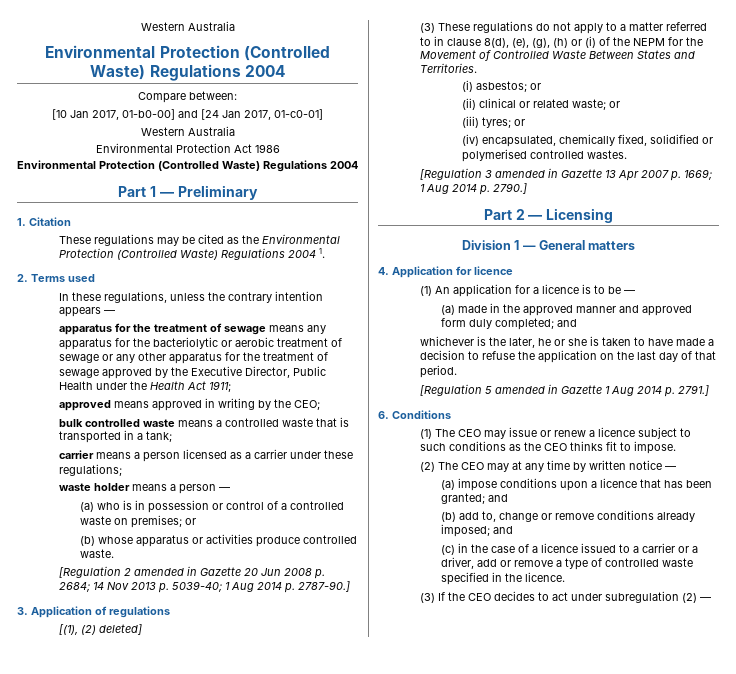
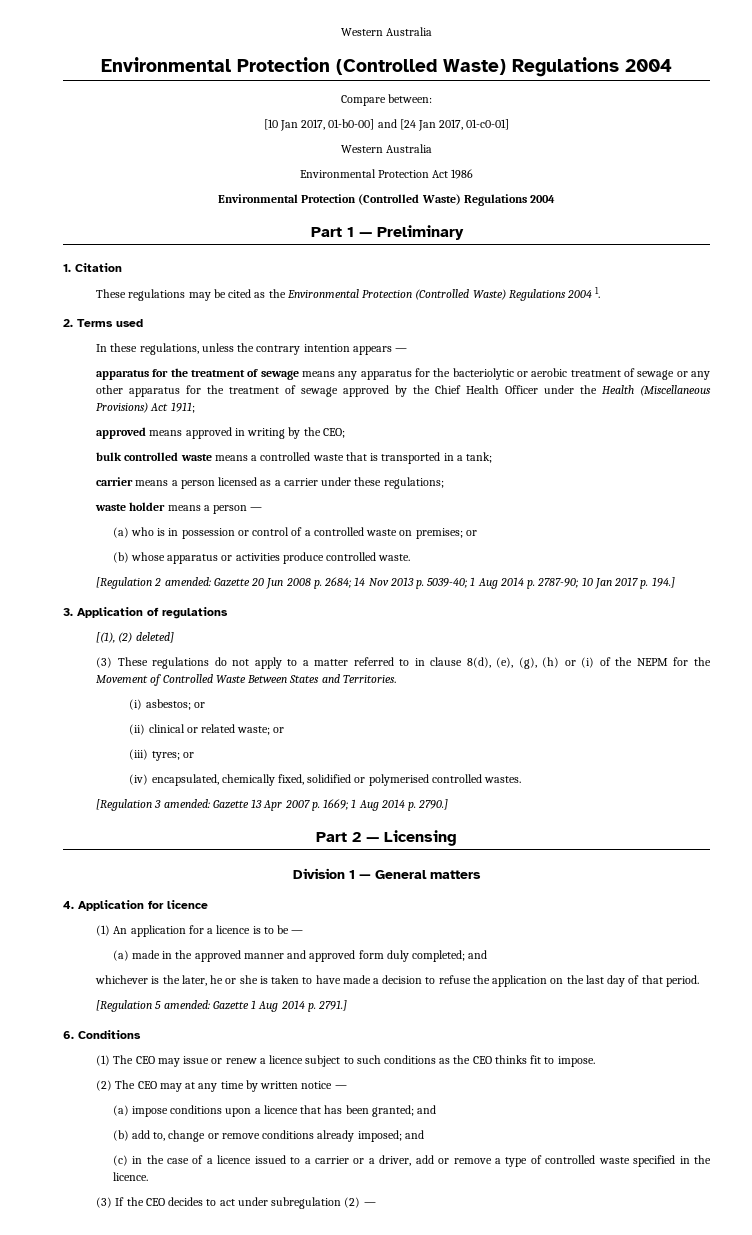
[191,366,327,378] [59,381,94,390] Executive Director, Public Health -> [435,385,539,394] Chief Health Officer
(186, 385) none -> [640,385,711,396] [96,402,149,413] (Miscellaneous Provisions)
[134,566,198,576] amended in -> [164,577,211,586] amended:
[298,581,351,592] 2787-90.] -> [537,577,675,589] 2787-90; 10 Jan 2017 p. 194.]
[495,168,559,178] amended in -> [163,799,210,808] amended:
[495,384,559,394] amended in -> [163,1000,210,1009] amended:

